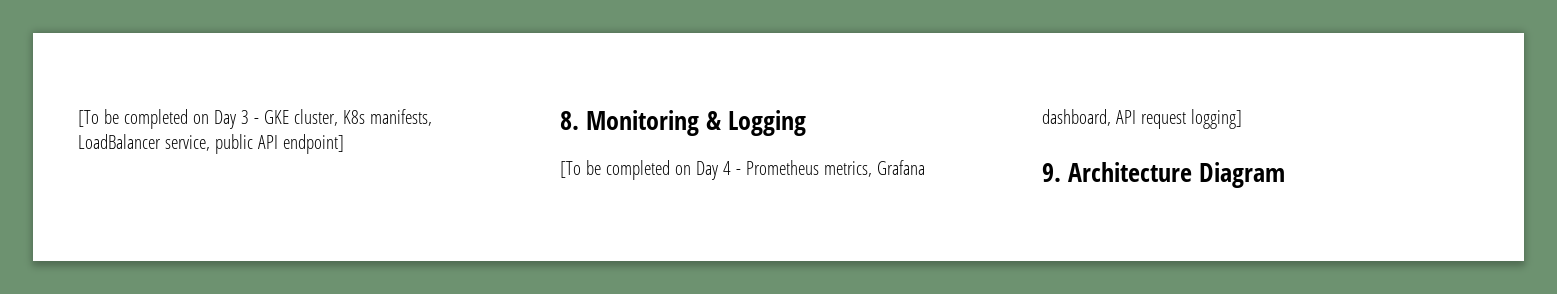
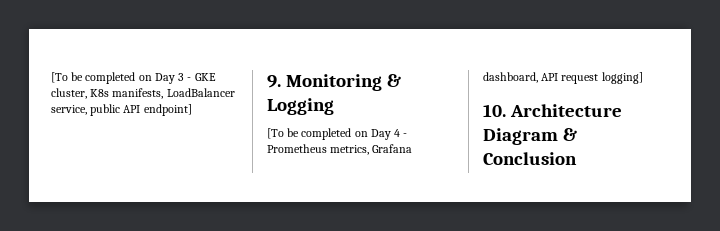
[560,111,579,130] 8. -> [267,75,281,88] 9.
[1042,163,1061,182] 9. -> [483,104,506,117] 10.
(1286, 175) none -> [562,128,577,141] [483,152,577,165] & Conclusion

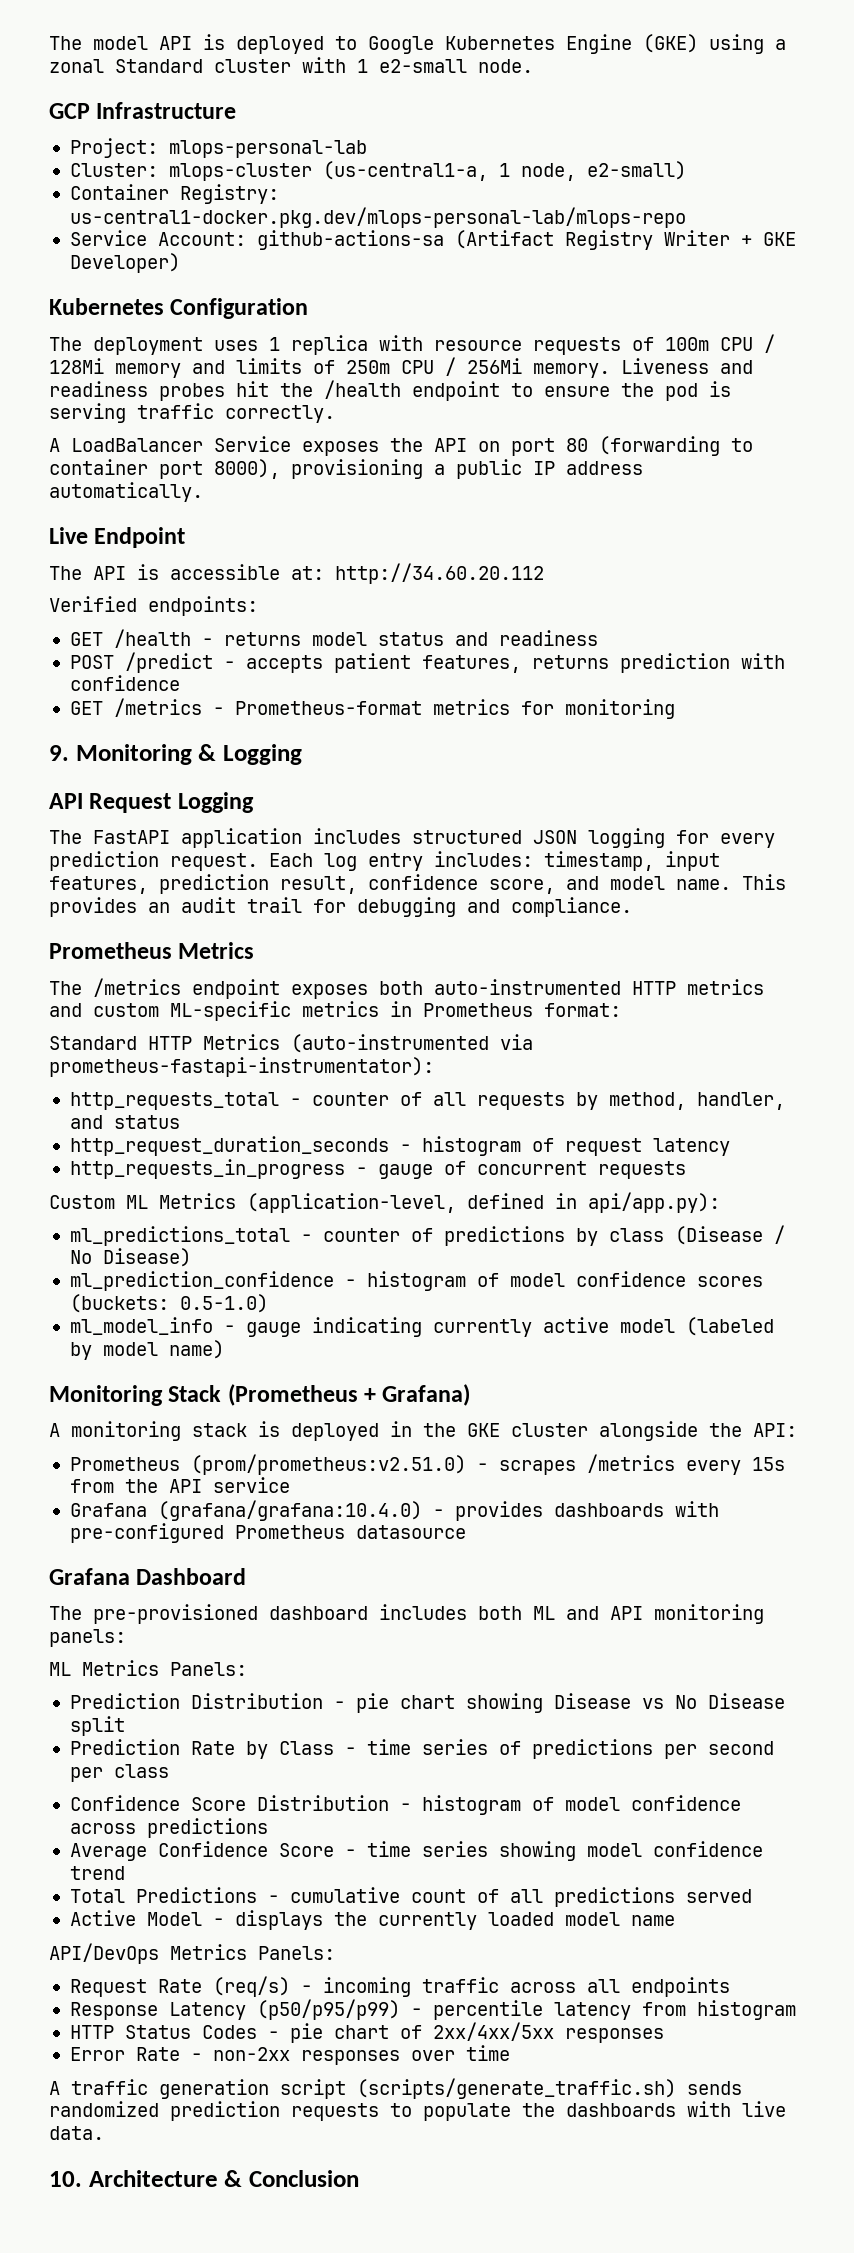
[51,72,216,84] [51,88,235,99] [51,104,192,116] [267,74,401,91] [267,98,334,115] [267,128,408,140] [267,144,413,155] [483,72,643,84] [To be completed on Day 3 - GKE cluster, K8s manifests, LoadBalancer service, public API endpoint] // 9. Monitoring & Logging // [To be completed on Day 4 - Prometheus metrics, Grafana dashboard, API request logging] -> [49,34,786,54] [49,57,533,73] [49,102,237,119] [69,138,367,158] [69,161,686,181] [69,184,279,204] [69,207,686,228] [69,230,796,250] [69,253,180,273] [49,298,309,319] [49,334,775,355] [49,357,753,378] [49,380,731,401] [49,403,335,423] [49,436,753,456] [49,459,643,479] [49,482,203,502] [49,527,186,548] [49,563,544,584] [49,596,258,616] [69,629,598,648] [69,652,785,673] [69,675,180,691] [69,698,675,719] [49,744,302,765] [49,792,254,813] [49,828,775,848] [49,851,720,871] [49,874,786,894] [49,897,632,917] [49,942,255,959] [49,978,764,999] [49,1001,621,1021] [49,1034,533,1053] [49,1057,434,1077] [69,1092,785,1110] [69,1115,180,1129] [69,1136,730,1156] [69,1159,686,1179] [49,1192,720,1213] [69,1225,785,1246] [69,1248,191,1267] [69,1271,763,1291] [69,1294,268,1313] [69,1317,774,1337] [69,1340,224,1360] [49,1384,471,1406] [49,1421,797,1441] [69,1454,785,1475] [69,1477,290,1493] [69,1500,719,1521] [69,1523,466,1543] [49,1568,247,1585] [49,1604,764,1624] [49,1629,126,1647] [49,1660,247,1676] [69,1693,785,1713] [69,1716,125,1736] [69,1739,774,1759] [69,1764,169,1782] [69,1795,741,1815] [69,1818,268,1838] [69,1841,763,1861] [69,1866,125,1880] [69,1887,752,1907] [69,1910,675,1930] [49,1943,335,1964] [69,1976,730,1997] [69,1999,796,2020] [69,2022,664,2043] [69,2045,510,2065] [49,2078,742,2099] [49,2101,786,2121] [49,2126,104,2140] The model API is deployed to Google Kubernetes Engine (GKE) using a zonal Standard cluster with 1 e2-small node. // GCP Infrastructure // Project: mlops-personal-lab // Cluster: mlops-cluster (us-central1-a, 1 node, e2-small) // Container Registry: us-central1-docker.pkg.dev/mlops-personal-lab/mlops-repo // Service Account: github-actions-sa (Artifact Registry Writer + GKE Developer) // Kubernetes Configuration // The deployment uses 1 replica with resource requests of 100m CPU / 128Mi memory and limits of 250m CPU / 256Mi memory. Liveness and readiness probes hit the /health endpoint to ensure the pod is serving traffic correctly. // A LoadBalancer Service exposes the API on port 80 (forwarding to container port 8000), provisioning a public IP address automatically. // Live Endpoint // The API is accessible at: http://34.60.20.112 // Verified endpoints: // GET /health - returns model status and readiness // POST /predict - accepts patient features, returns prediction with confidence // GET /metrics - Prometheus-format metrics for monitoring // 9. Monitoring & Logging // API Request Logging // The FastAPI application includes structured JSON logging for every prediction request. Each log entry includes: timestamp, input features, prediction result, confidence score, and model name. This provides an audit trail for debugging and compliance. // Prometheus Metrics // The /metrics endpoint exposes both auto-instrumented HTTP metrics and custom ML-specific metrics in Prometheus format: // Standard HTTP Metrics (auto-instrumented via prometheus-fastapi-instrumentator): // http_requests_total - counter of all requests by method, handler, and status // http_request_duration_seconds - histogram of request latency // http_requests_in_progress - gauge of concurrent requests // Custom ML Metrics (application-level, defined in api/app.py): // ml_predictions_total - counter of predictions by class (Disease / No Disease) // ml_prediction_confidence - histogram of model confidence scores (buckets: 0.5-1.0) // ml_model_info - gauge indicating currently active model (labeled by model name) // Monitoring Stack (Prometheus + Grafana) // A monitoring stack is deployed in the GKE cluster alongside the API: // Prometheus (prom/prometheus:v2.51.0) - scrapes /metrics every 15s from the API service // Grafana (grafana/grafana:10.4.0) - provides dashboards with pre-configured Prometheus datasource // Grafana Dashboard // The pre-provisioned dashboard includes both ML and API monitoring panels: // ML Metrics Panels: // Prediction Distribution - pie chart showing Disease vs No Disease split // Prediction Rate by Class - time series of predictions per second per class // Confidence Score Distribution - histogram of model confidence across predictions // Average Confidence Score - time series showing model confidence trend // Total Predictions - cumulative count of all predictions served // Active Model - displays the currently loaded model name // API/DevOps Metrics Panels: // Request Rate (req/s) - incoming traffic across all endpoints // Response Latency (p50/p95/p99) - percentile latency from histogram // HTTP Status Codes - pie chart of 2xx/4xx/5xx responses // Error Rate - non-2xx responses over time // A traffic generation script (scripts/generate_traffic.sh) sends randomized prediction requests to populate the dashboards with live data.
[483,128,558,145] Diagram -> (218, 2178) none

